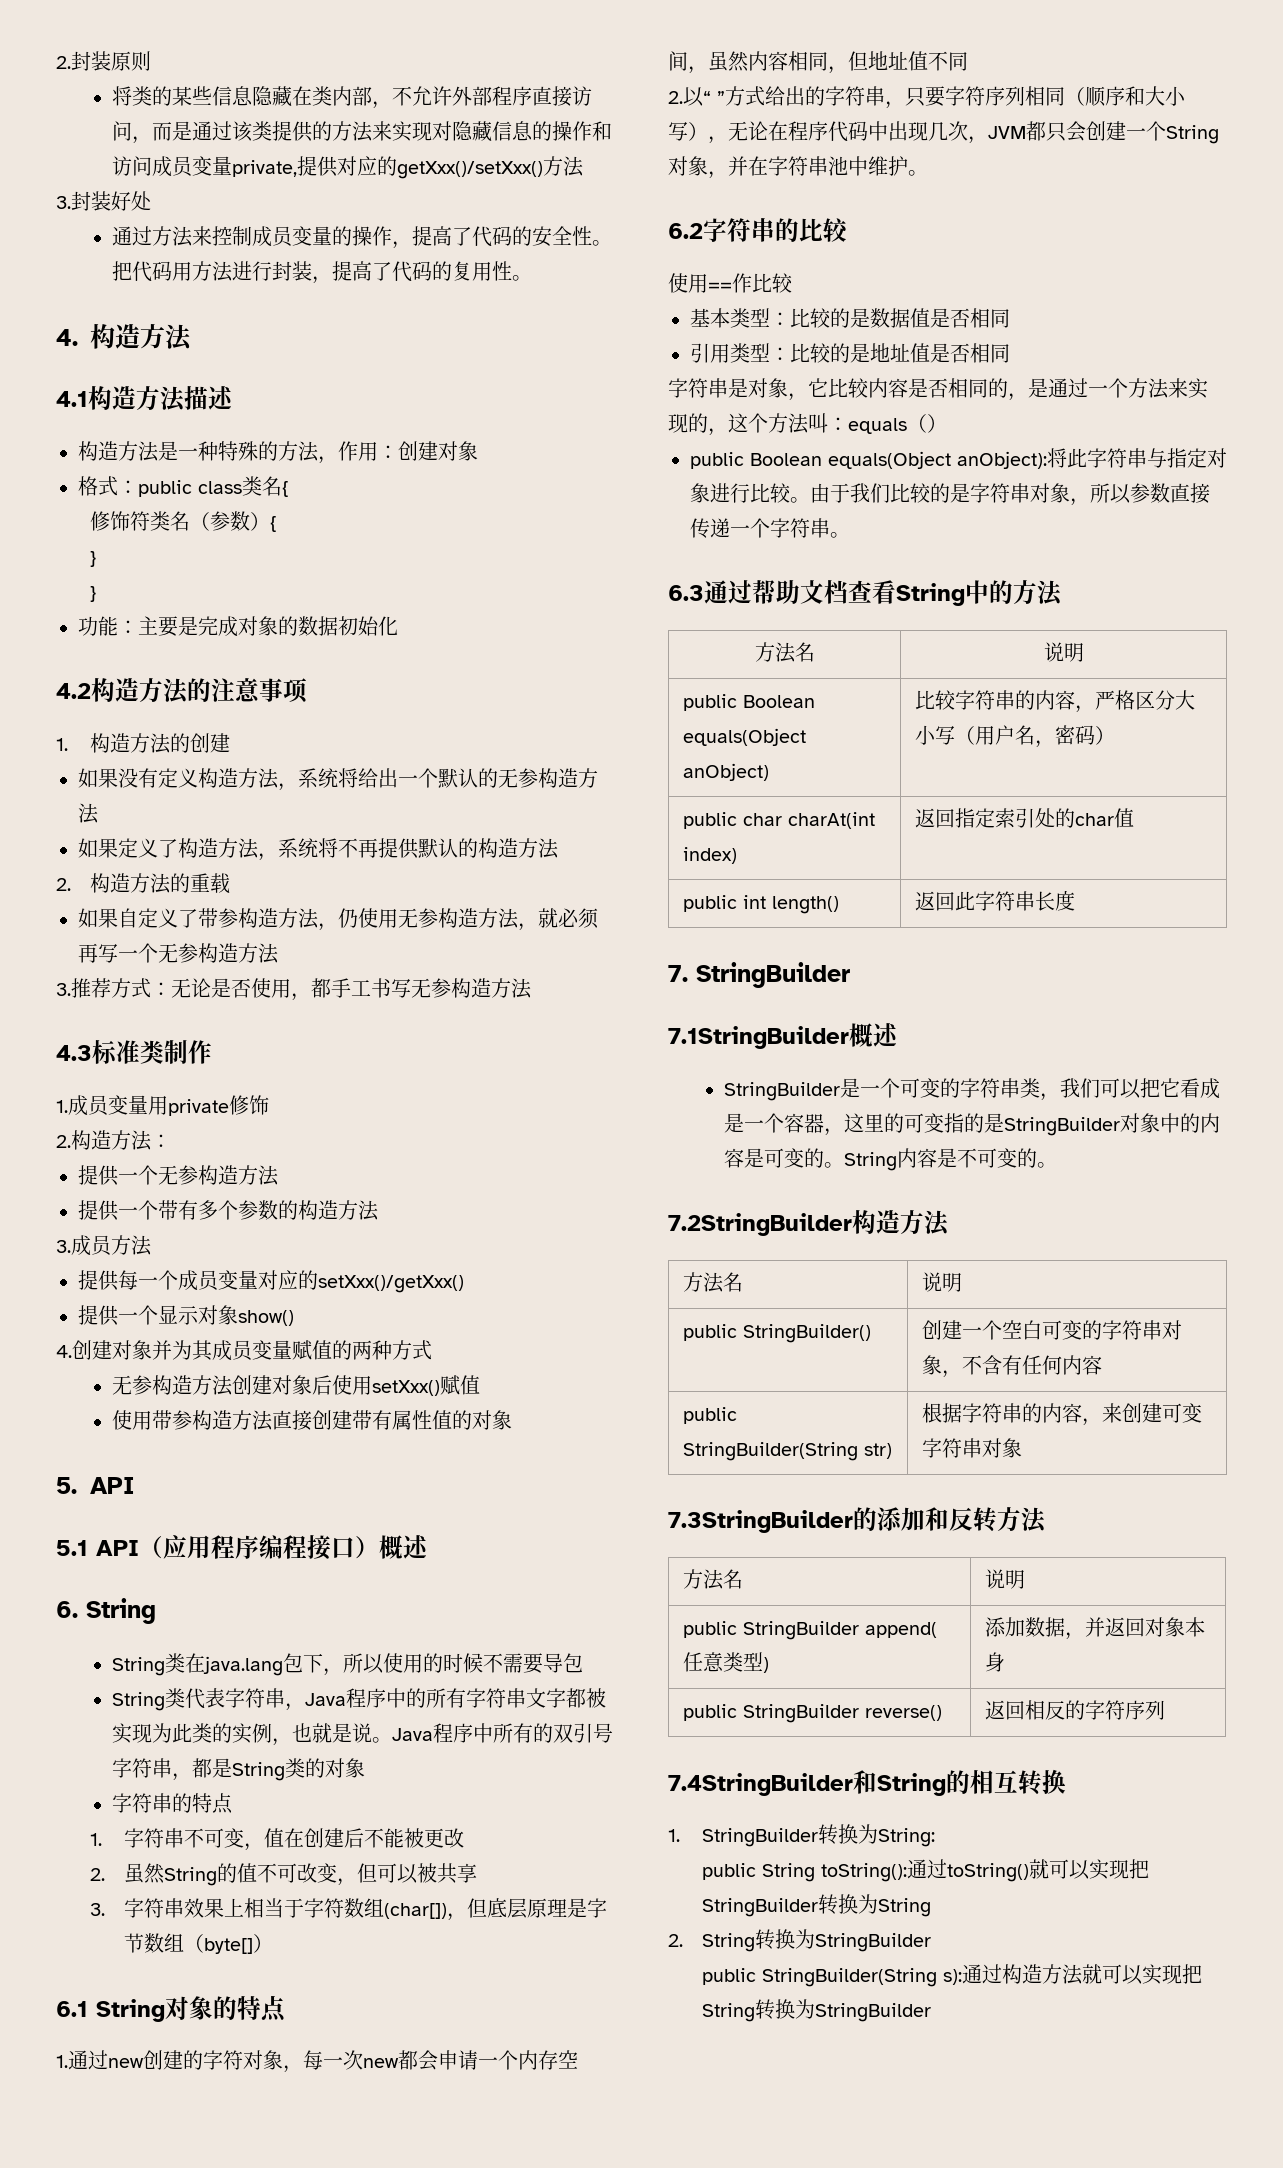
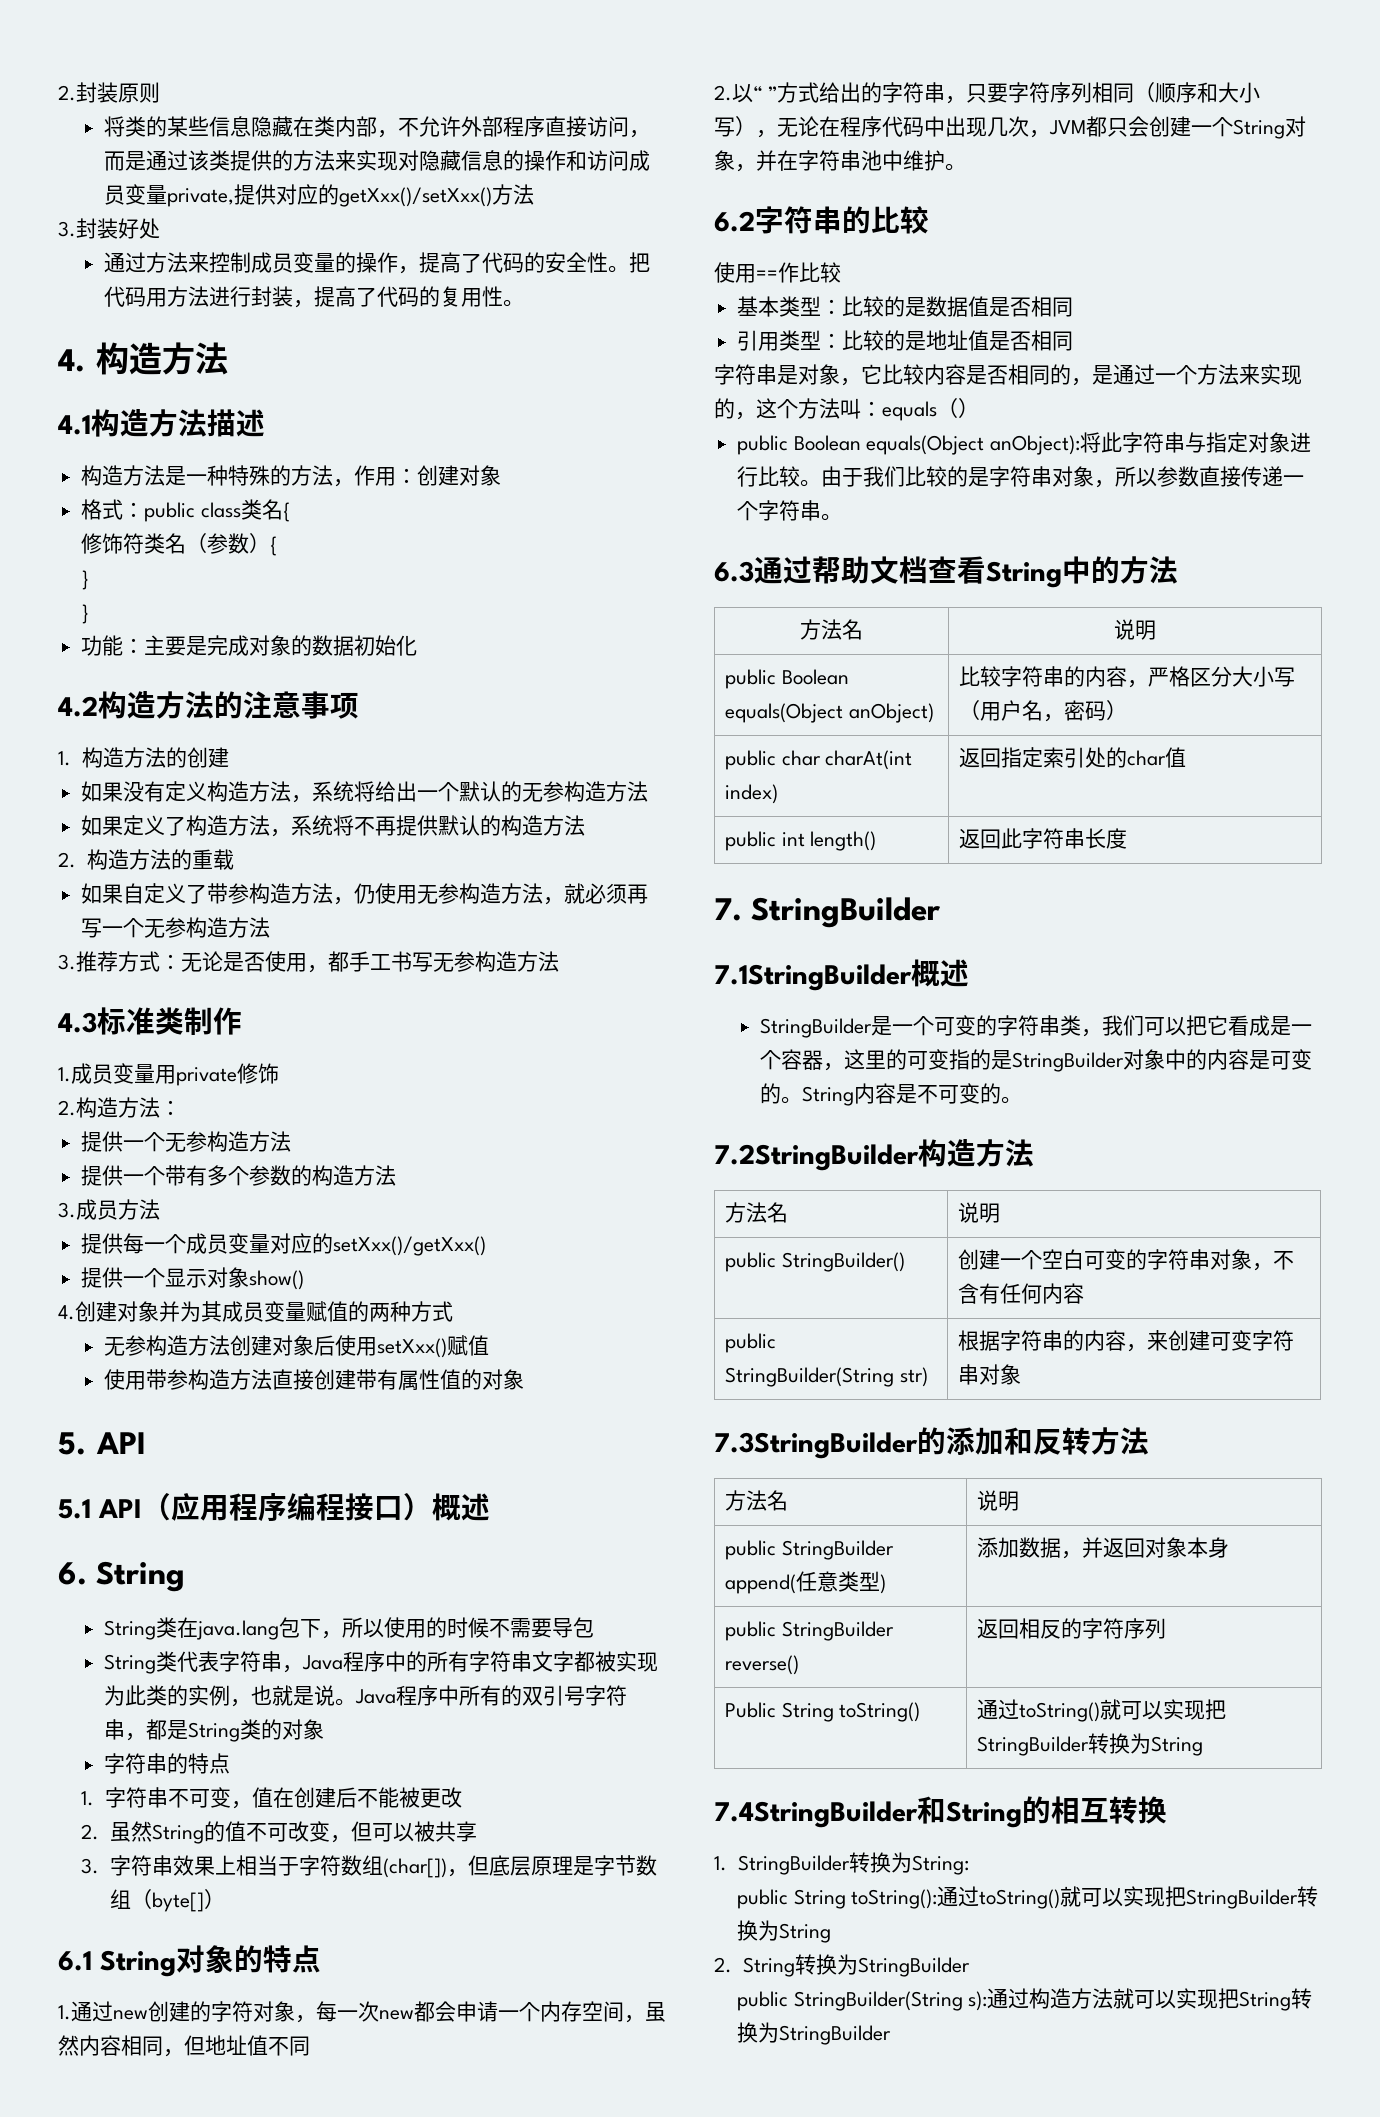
(1166, 1710) none -> [724,1702,921,1722] [976,1699,1226,1722] [976,1733,1203,1756] // Public String toString() | 通过toString()就可以实现把StringBuilder转换为String

